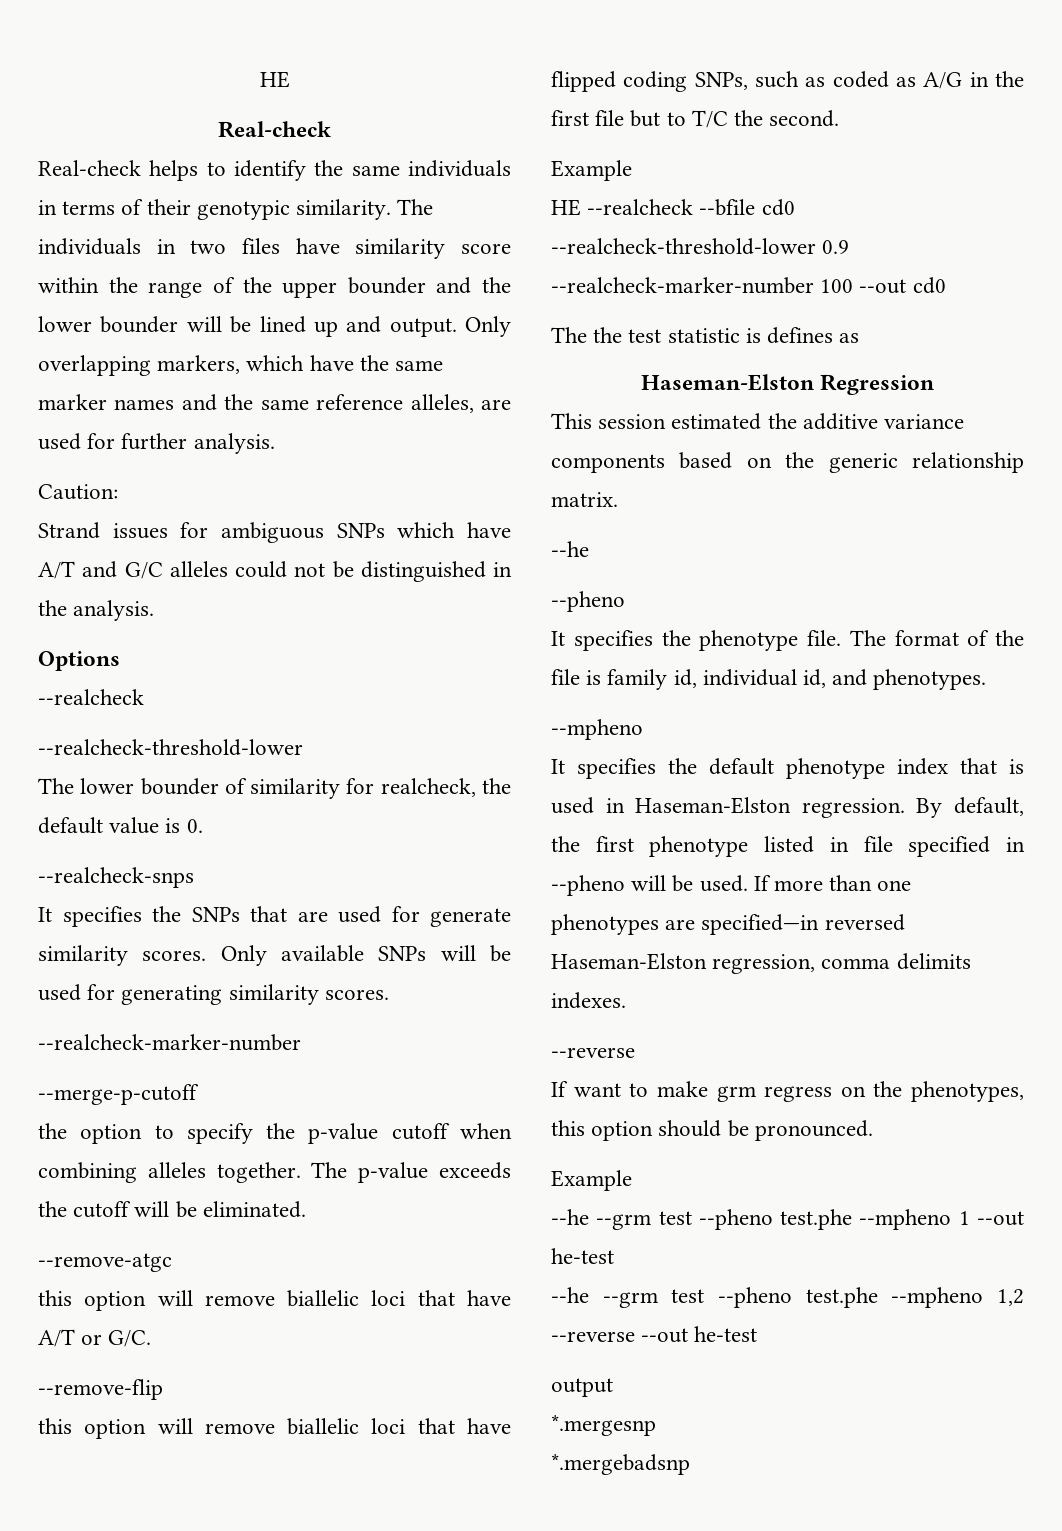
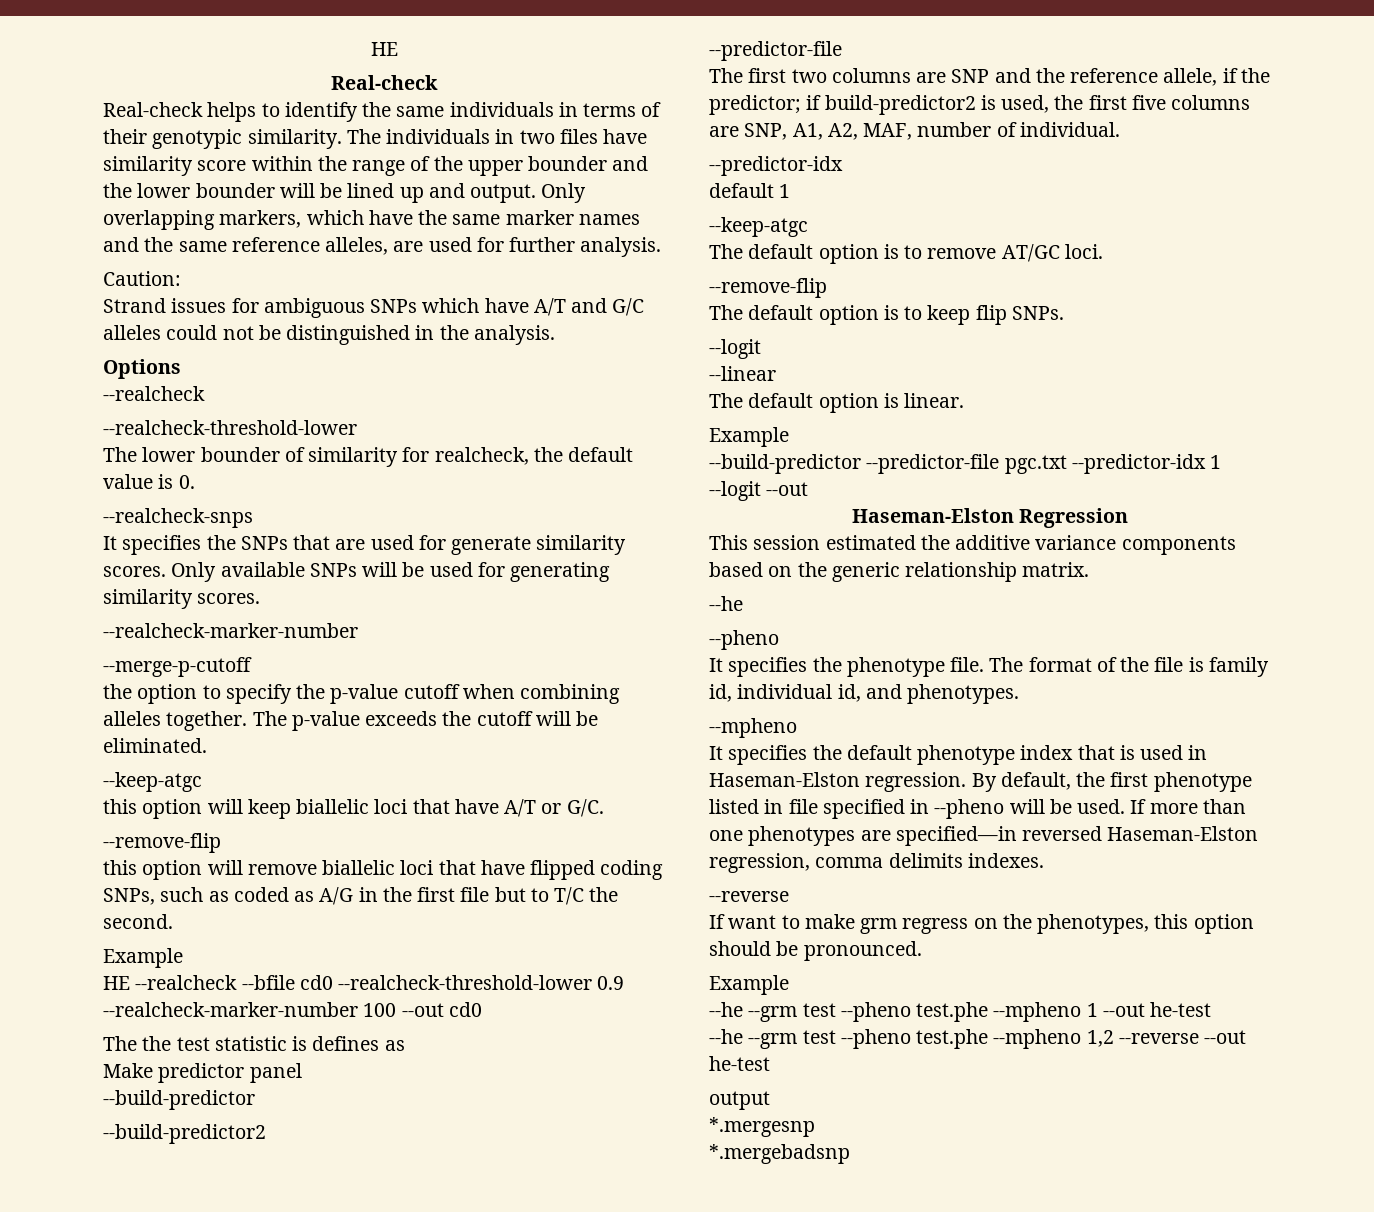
[38,1253,172,1272] [38,1290,275,1311] --remove-atgc // this option will remove -> [103,772,202,792] [103,799,291,819] --keep-atgc // this option will keep
(860, 338) none -> [103,1063,302,1083] [103,1090,255,1110] [103,1124,266,1144] [709,41,842,61] [709,68,1270,86] [709,95,1251,115] [709,122,1120,140] [709,156,843,176] [709,183,791,198] [709,217,808,237] [709,244,1103,264] [709,278,827,298] [709,305,1064,325] [709,339,761,359] [709,366,776,381] [709,393,965,413] [709,427,789,447] [709,454,1222,474] [709,481,809,501] // Make predictor panel // --build-predictor // --build-predictor2 // --predictor-file // The first two columns are SNP and the reference allele, if the predictor; if build-predictor2 is used, the first five columns are SNP, A1, A2, MAF, number of individual. // --predictor-idx // default 1 // --keep-atgc // The default option is to remove AT/GC loci. // --remove-flip // The default option is to keep flip SNPs. // --logit // --linear // The default option is linear. // Example // --build-predictor --predictor-file pgc.txt --predictor-idx 1 --logit --out

